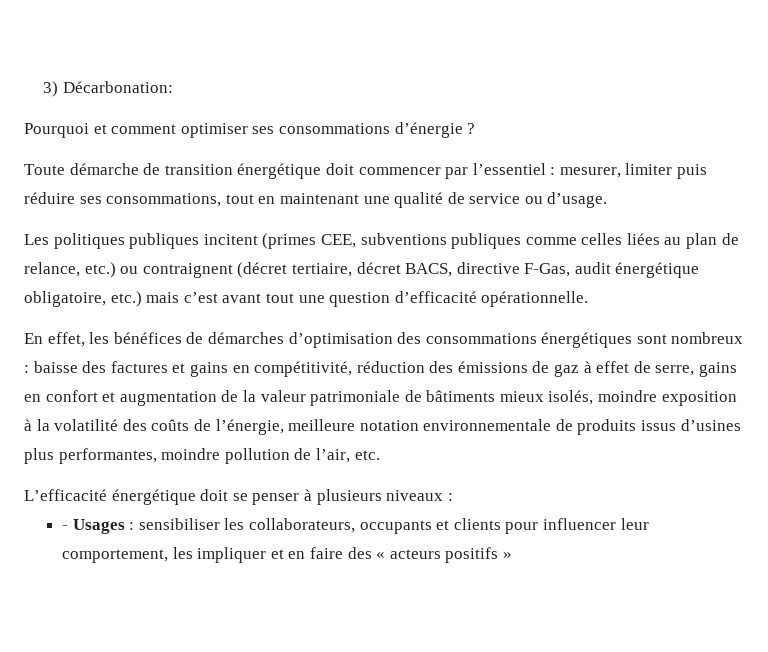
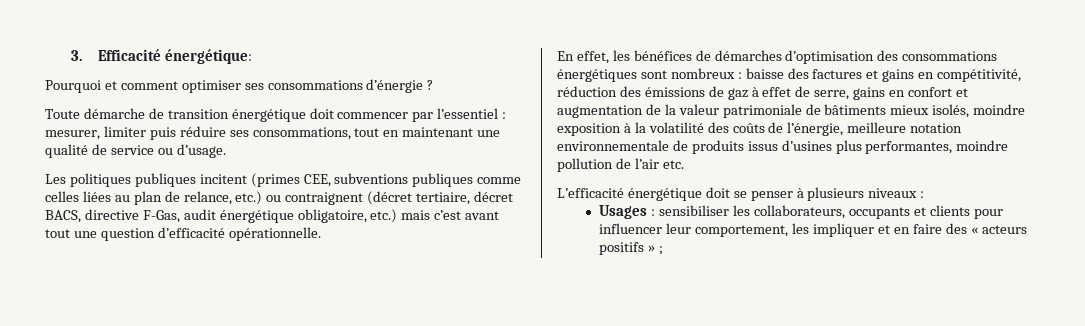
[43,81,173,97] 3) Décarbonation: -> [71,49,252,64] 3. Efficacité énergétique:
[315,448,350,463] l’air, -> [634,158,659,169] l’air
[62,525,69,530] - -> (925, 194) none
(512, 555) none -> [659,246,664,255] ;

